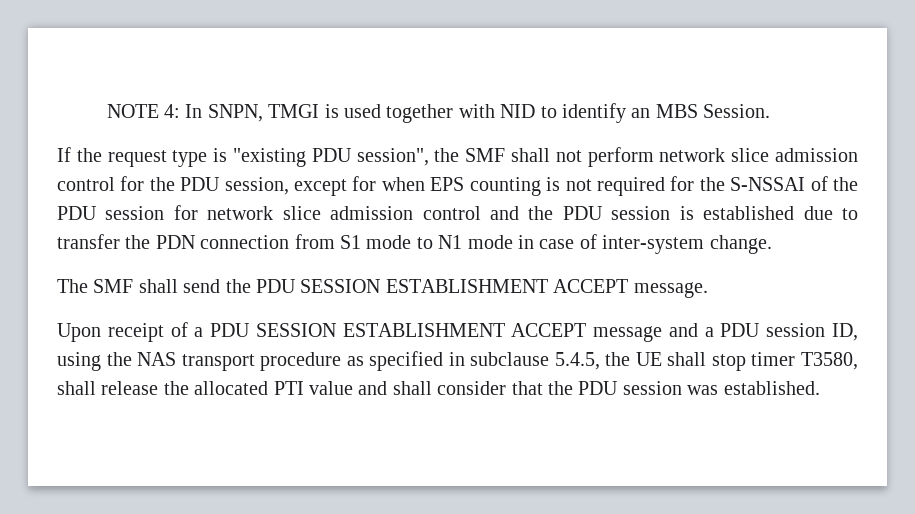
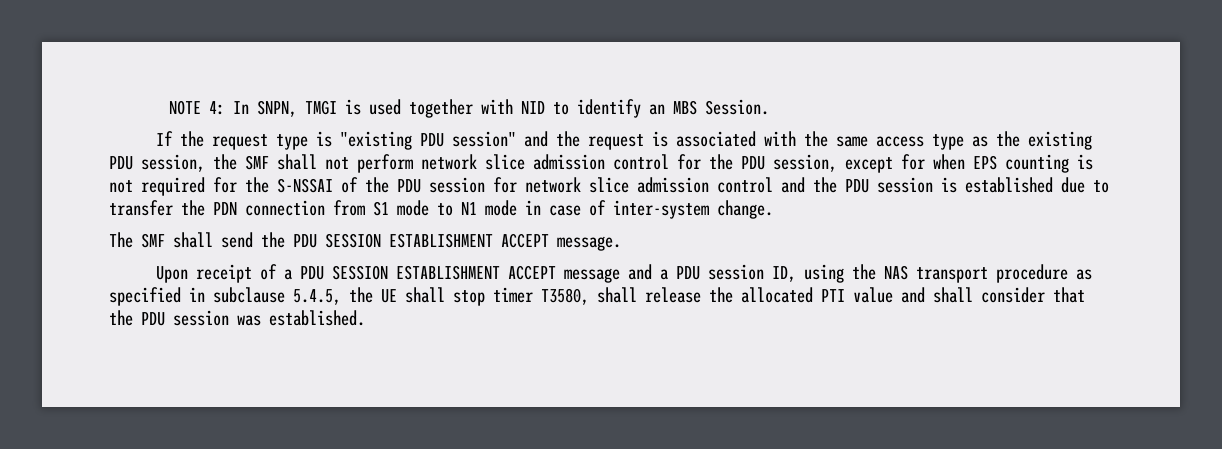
[356,148,429,166] session", -> [452,131,1093,150] [109,154,205,172] session" and the request is associated with the same access type as the existing PDU session,

